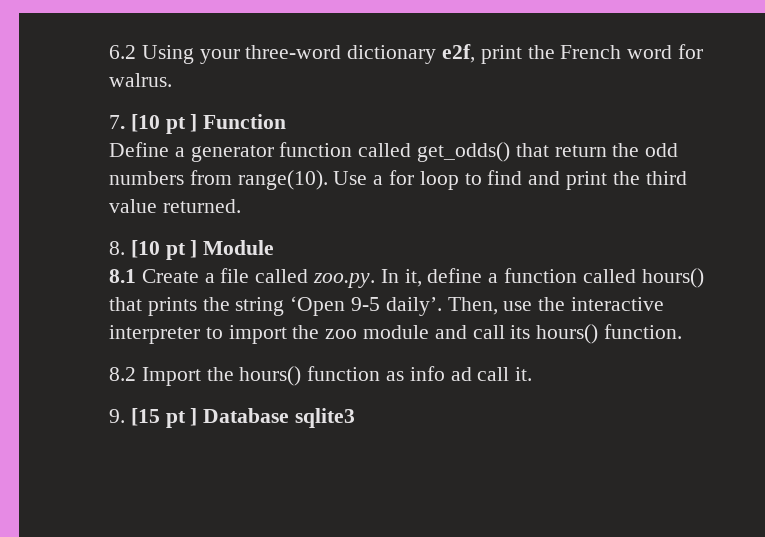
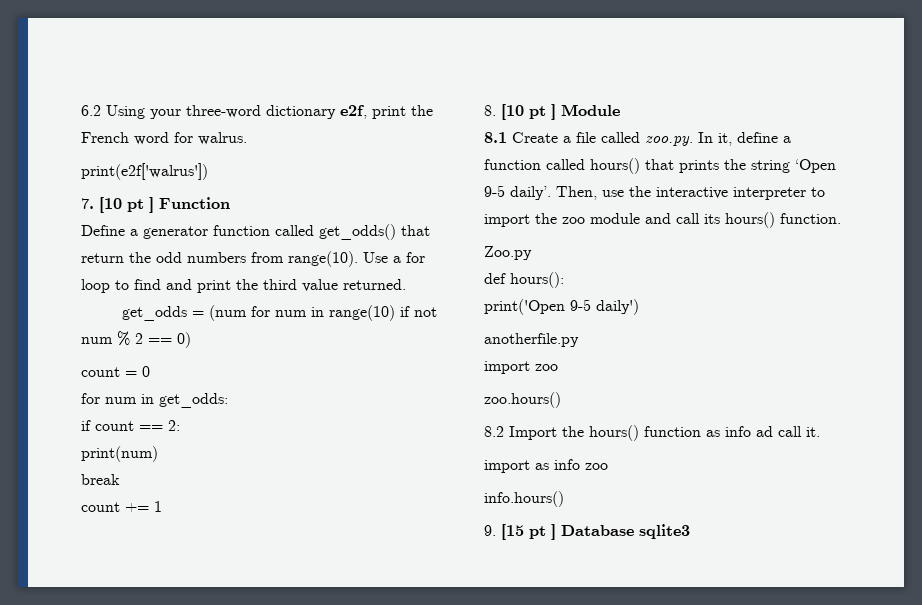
(172, 80) none -> [81,163,208,180] // print(e2f['walrus'])
(241, 206) none -> [121,305,437,321] [81,331,191,348] [81,366,150,377] [81,393,228,408] [81,420,180,431] [81,446,158,462] [81,474,120,485] [81,501,162,512] // get_odds = (num for num in range(10) if not num % 2 == 0) // count = 0 // for num in get_odds: // if count == 2: // print(num) // break // count += 1
(683, 331) none -> [484,246,532,260] [484,272,564,288] [484,299,639,315] [484,333,579,347] [484,361,558,374] [484,392,561,408] // Zoo.py // def hours(): // print('Open 9-5 daily') // anotherfile.py // import zoo // zoo.hours()
(533, 374) none -> [484,459,608,473] [484,491,564,507] // import as info zoo // info.hours()

